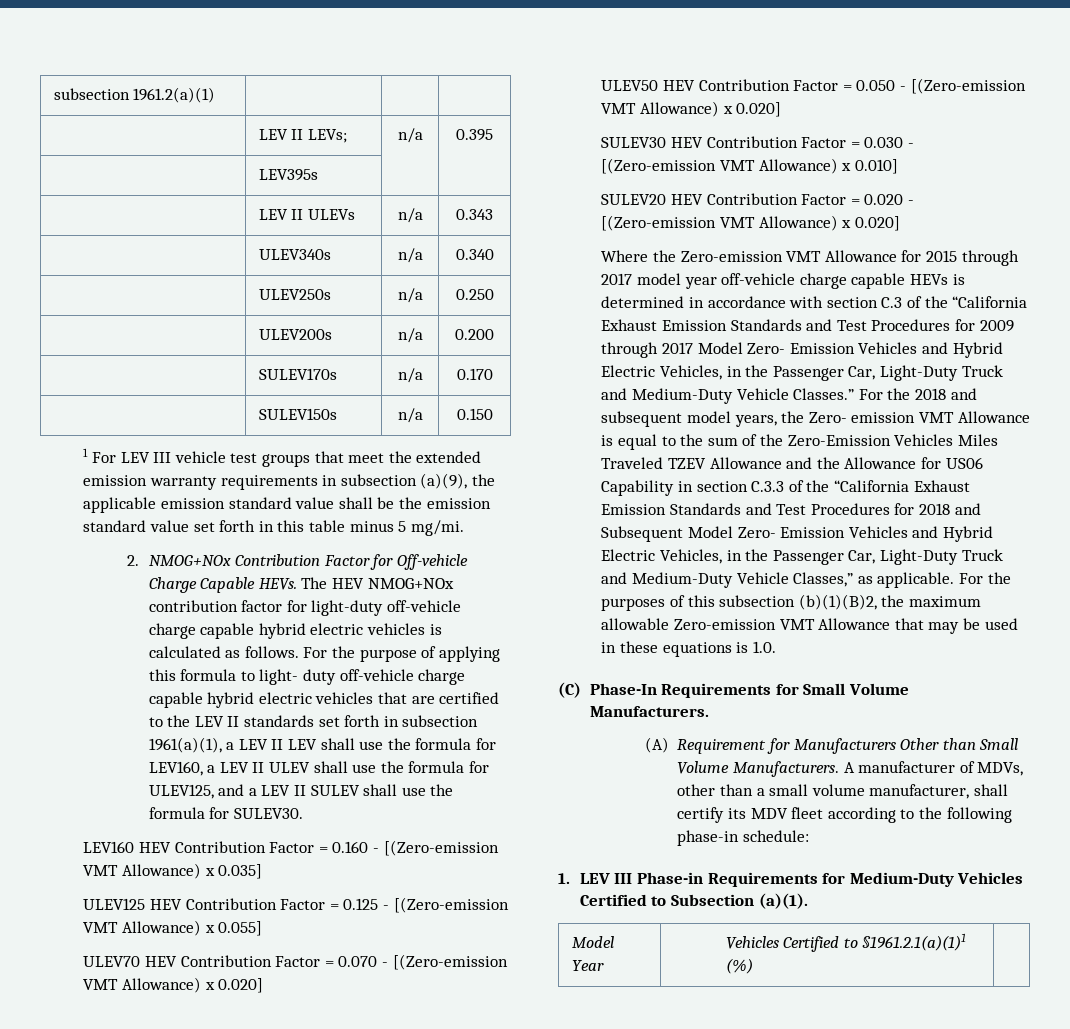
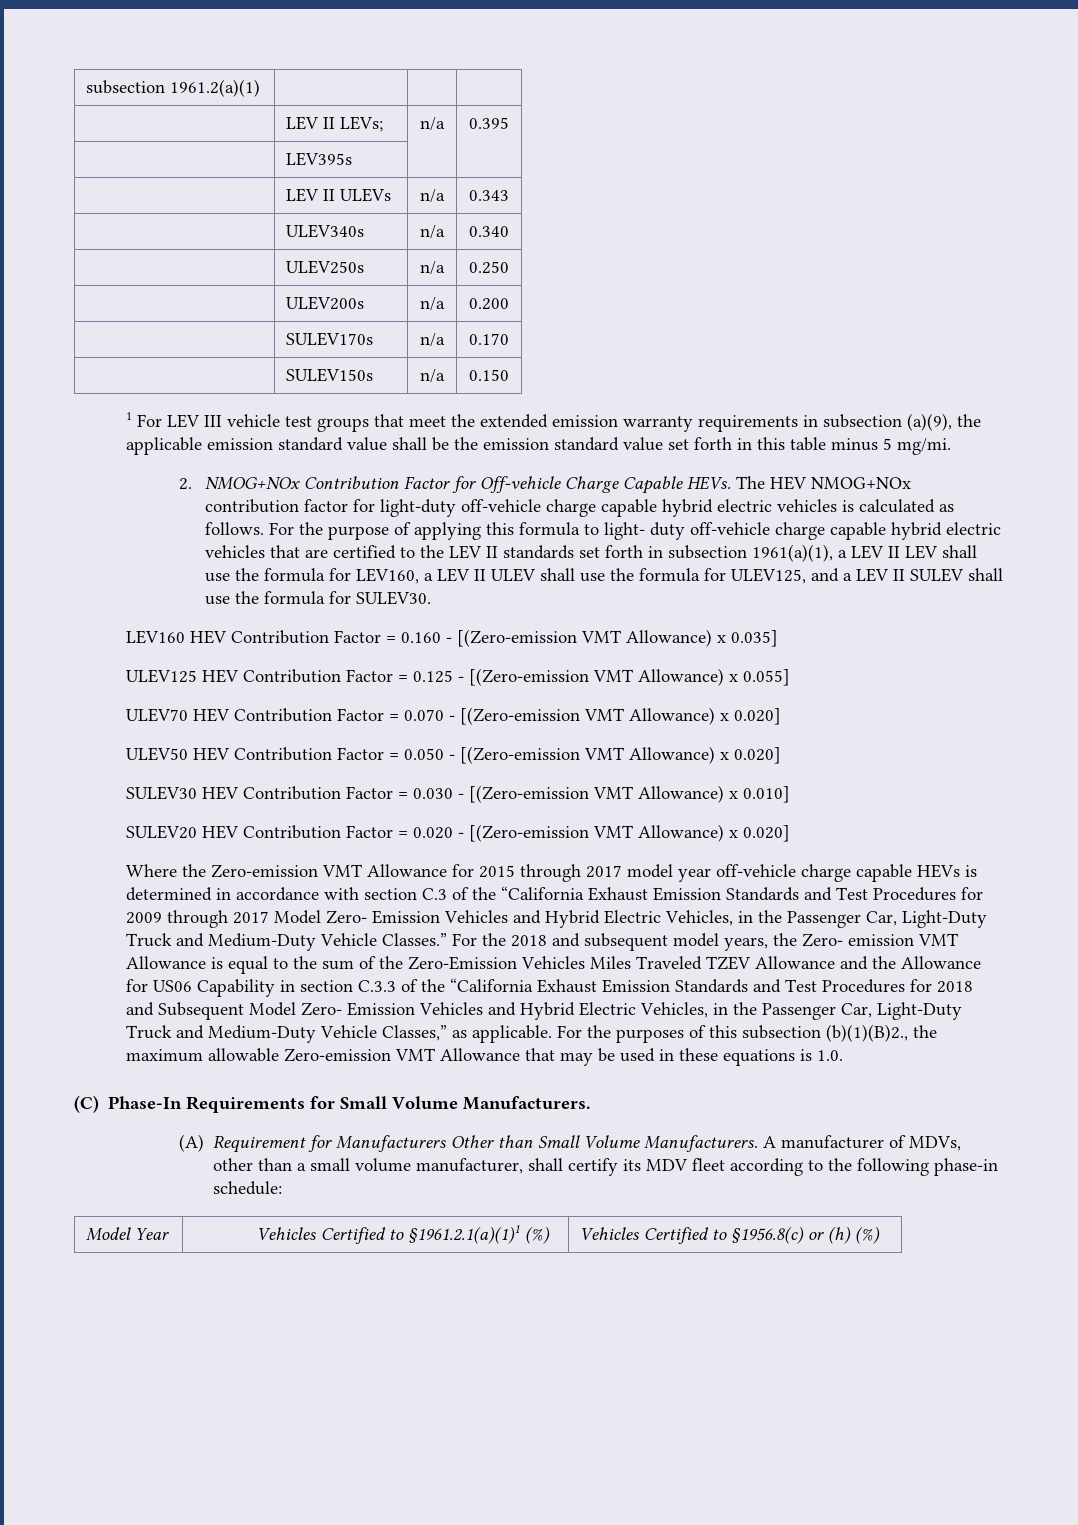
[798,594,877,610] (b)(1)(B)2, -> [826,1024,909,1042] (b)(1)(B)2.,
[558,872,1024,887] [579,893,808,909] // 1. LEV III Phase-in Requirements for Medium-Duty Vehicles Certified to Subsection (a)(1). -> (283, 1188) none
(753, 966) none -> [580,1226,881,1244] Vehicles Certified to §1956.8(c) or (h) (%)

